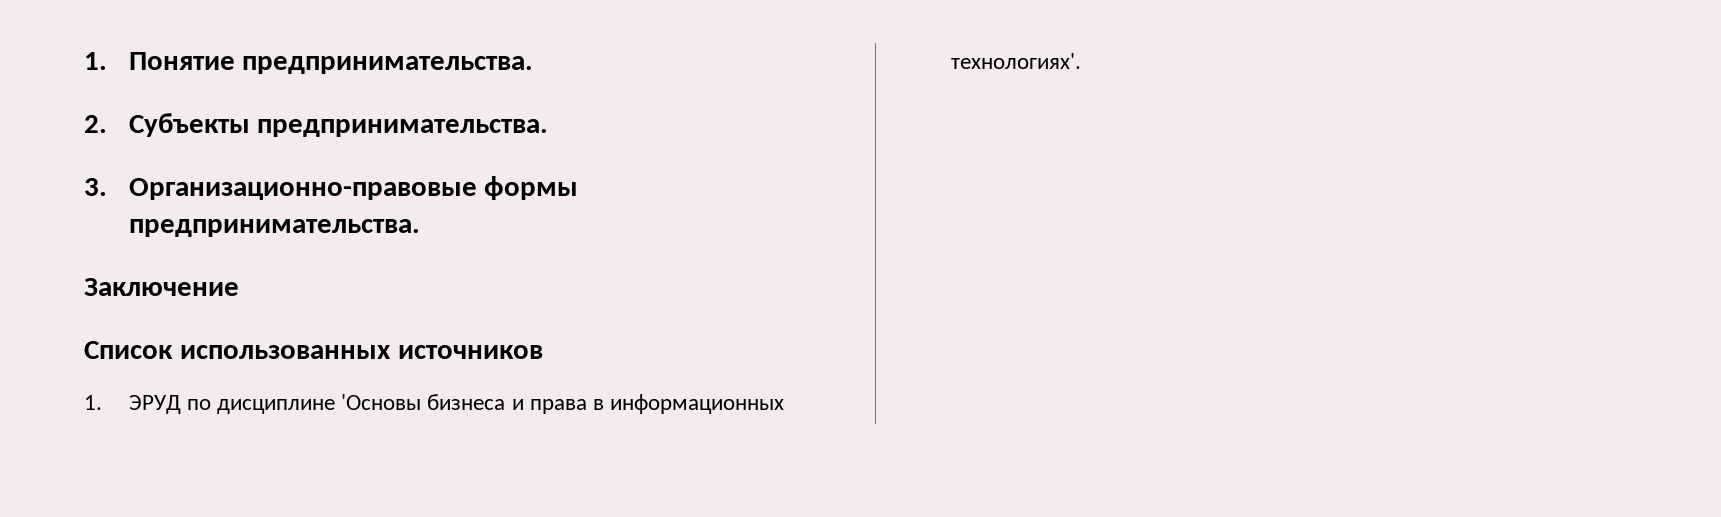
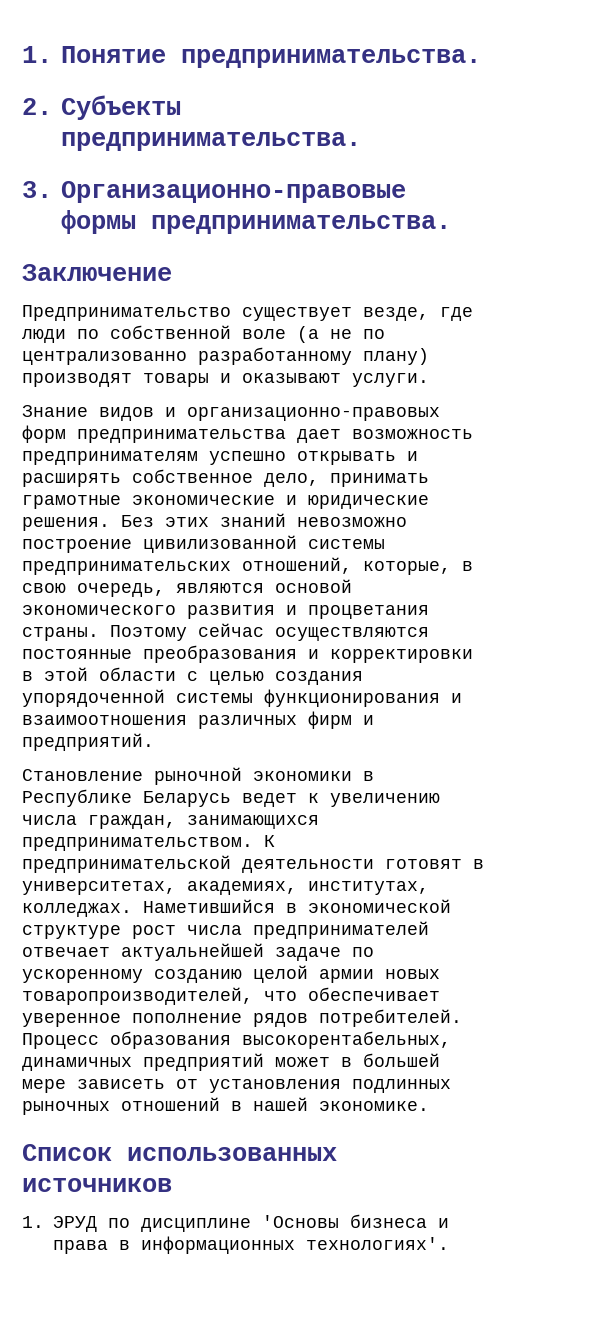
(239, 287) none -> [22,305,473,321] [22,325,385,343] [22,347,429,365] [22,373,429,387] [22,405,440,421] [22,425,473,443] [22,451,418,465] [22,469,429,487] [22,495,429,509] [22,513,407,531] [22,535,385,553] [22,557,473,575] [22,579,352,597] [22,605,429,619] [22,623,429,641] [22,645,473,663] [22,667,363,685] [22,689,462,707] [22,711,374,729] [22,733,154,751] [22,767,374,785] [22,789,440,807] [22,815,319,829] [22,835,275,851] [22,855,484,873] [22,881,429,895] [22,899,451,917] [22,921,429,939] [22,943,374,961] [22,965,440,983] [22,987,440,1005] [22,1009,462,1027] [22,1031,451,1049] [22,1053,440,1071] [22,1079,451,1093] [22,1097,429,1115] // Предпринимательство существует везде, где люди по собственной воле (а не по централизованно разработанному плану) производят товары и оказывают услуги. // Знание видов и организационно-правовых форм предпринимательства дает возможность предпринимателям успешно открывать и расширять собственное дело, принимать грамотные экономические и юридические решения. Без этих знаний невозможно построение цивилизованной системы предпринимательских отношений, которые, в свою очередь, являются основой экономического развития и процветания страны. Поэтому сейчас осуществляются постоянные преобразования и корректировки в этой области с целью создания упорядоченной системы функционирования и взаимоотношения различных фирм и предприятий. // Становление рыночной экономики в Республике Беларусь ведет к увеличению числа граждан, занимающихся предпринимательством. К предпринимательской деятельности готовят в университетах, академиях, институтах, колледжах. Наметившийся в экономической структуре рост числа предпринимателей отвечает актуальнейшей задаче по ускоренному созданию целой армии новых товаропроизводителей, что обеспечивает уверенное пополнение рядов потребителей. Процесс образования высокорентабельных, динамичных предприятий может в большей мере зависеть от установления подлинных рыночных отношений в нашей экономике.

